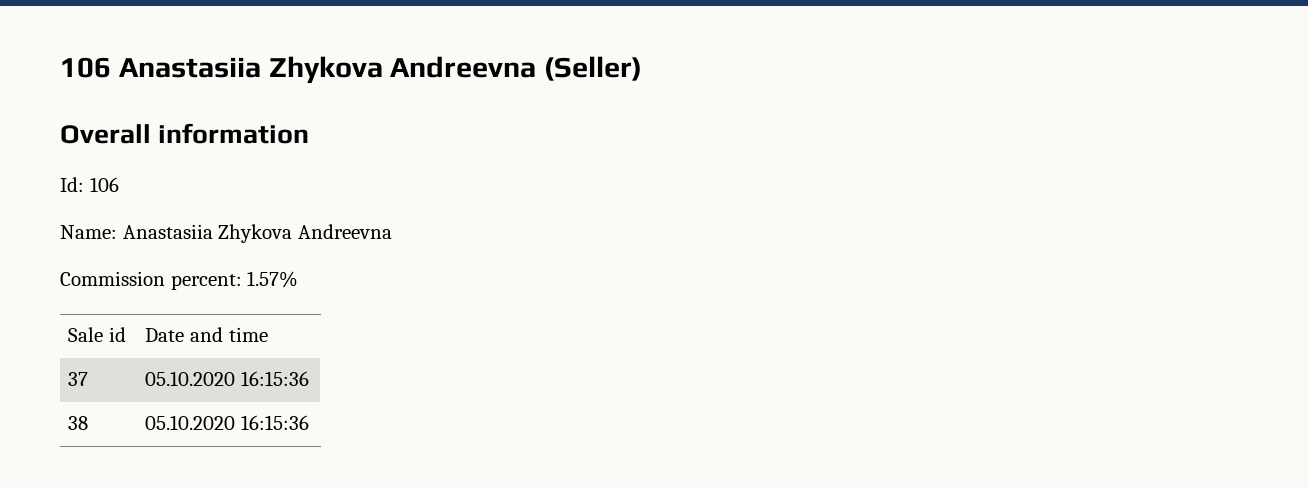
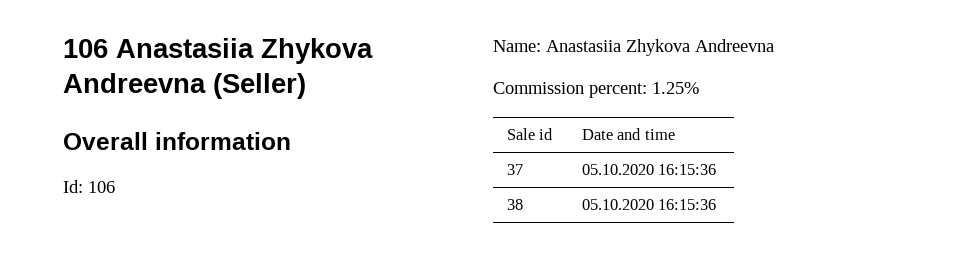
[247,271,299,288] 1.57% -> [652,82,699,94] 1.25%

